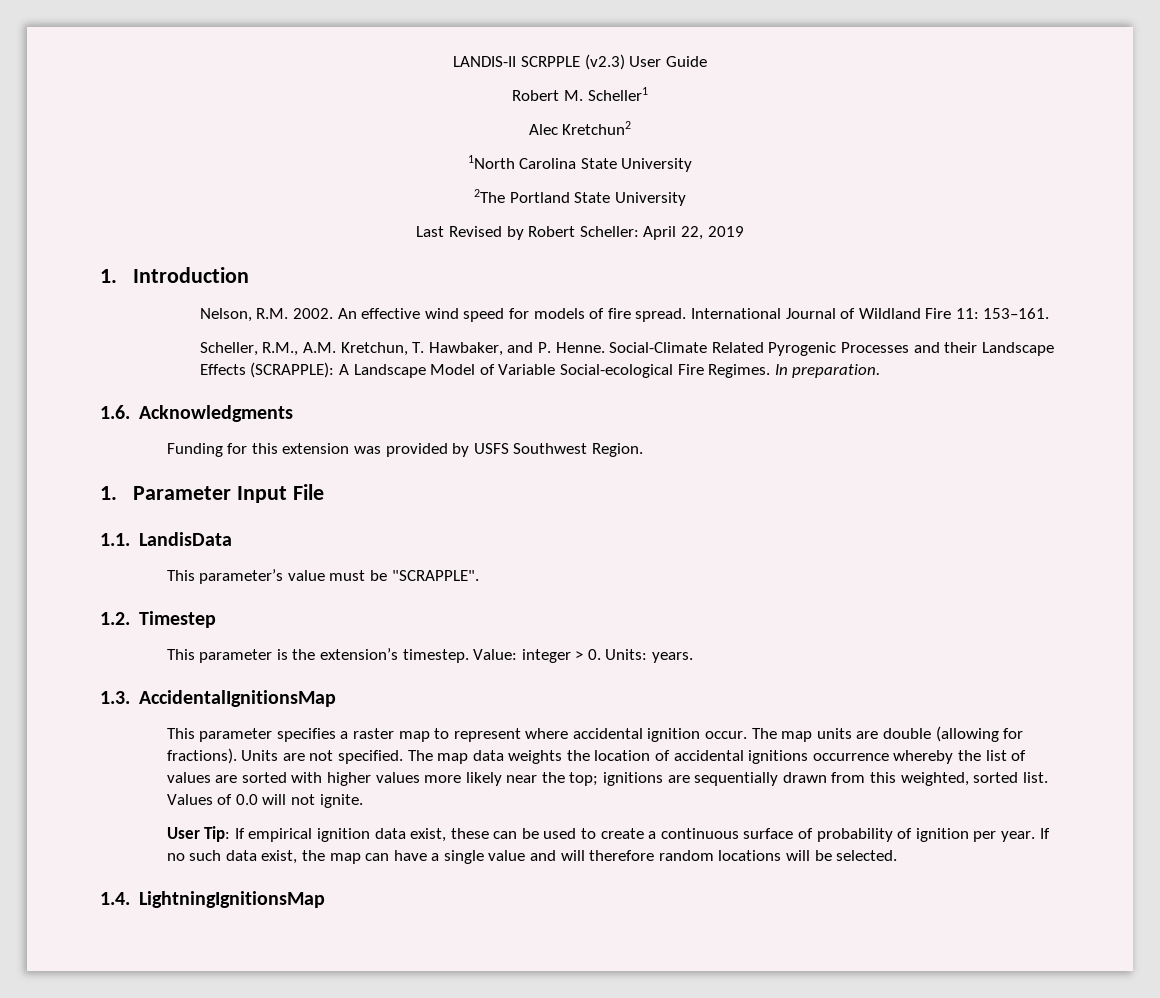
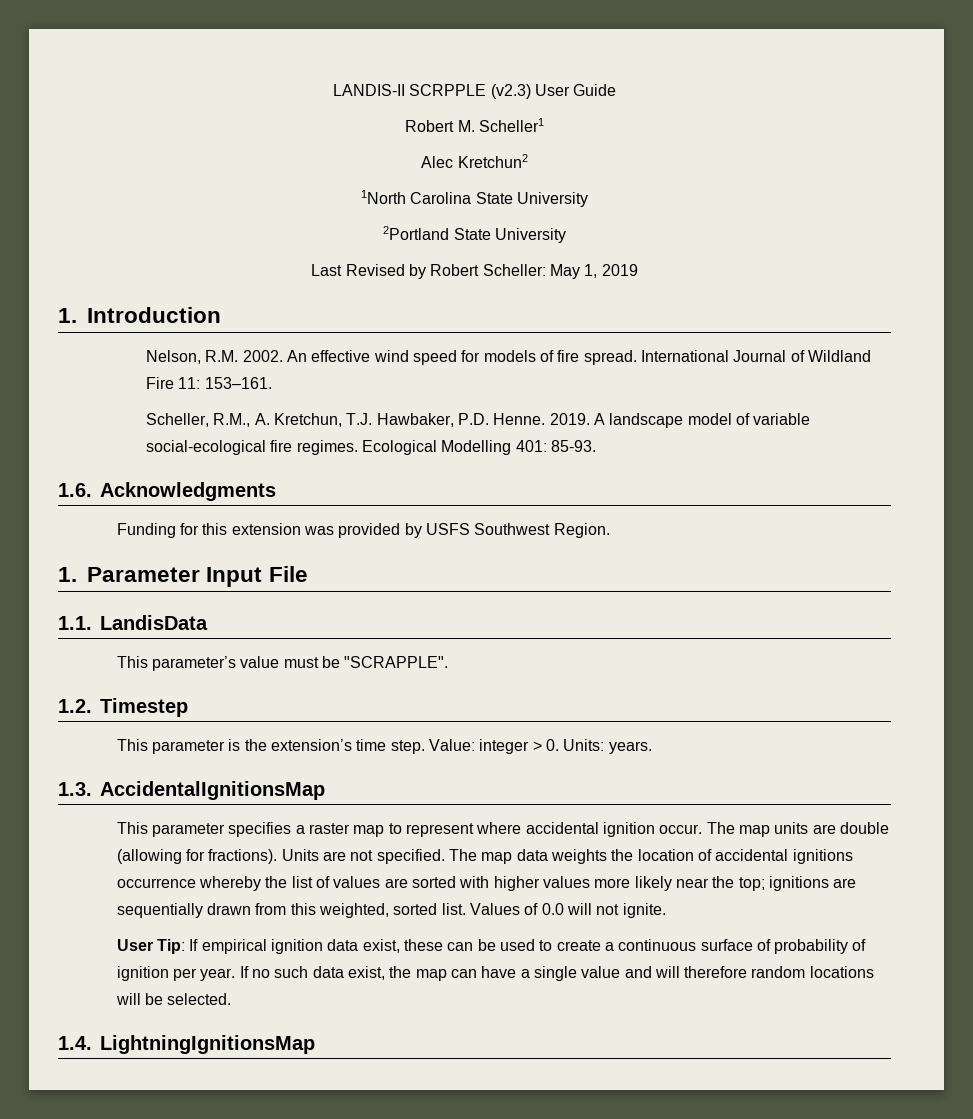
[474,189,570,203] 2The Portland -> [383,226,450,240] 2Portland
[643,226,703,240] April 22, -> [549,264,598,279] May 1,
[303,342,1054,356] [199,362,881,378] A.M. Kretchun, T. Hawbaker, and P. Henne. Social-Climate Related Pyrogenic Processes and their Landscape Effects (SCRAPPLE): A Landscape Model of Variable Social-ecological Fire Regimes. In preparation. -> [254,413,811,428] [146,440,596,455] A. Kretchun, T.J. Hawbaker, P.D. Henne. 2019. A landscape model of variable social-ecological fire regimes. Ecological Modelling 401: 85-93.
[402,649,469,663] timestep. -> [356,739,425,754] time step.

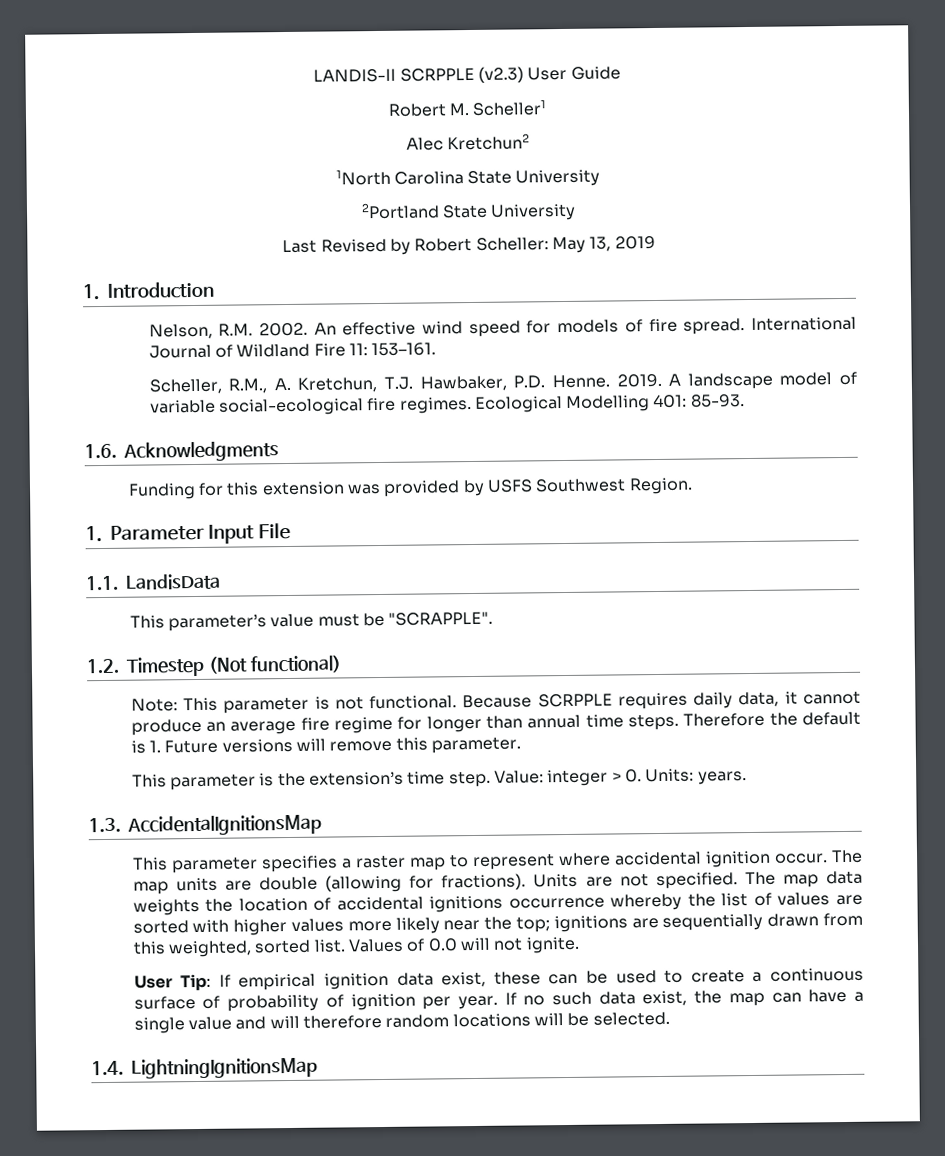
[584,264,598,278] 1, -> [589,236,612,252] 13,
(188, 707) none -> [207,655,342,674] [130,690,861,714] [130,711,861,736] [130,736,521,754] (Not functional) // Note: This parameter is not functional. Because SCRPPLE requires daily data, it cannot produce an average fire regime for longer than annual time steps. Therefore the default is 1. Future versions will remove this parameter.

